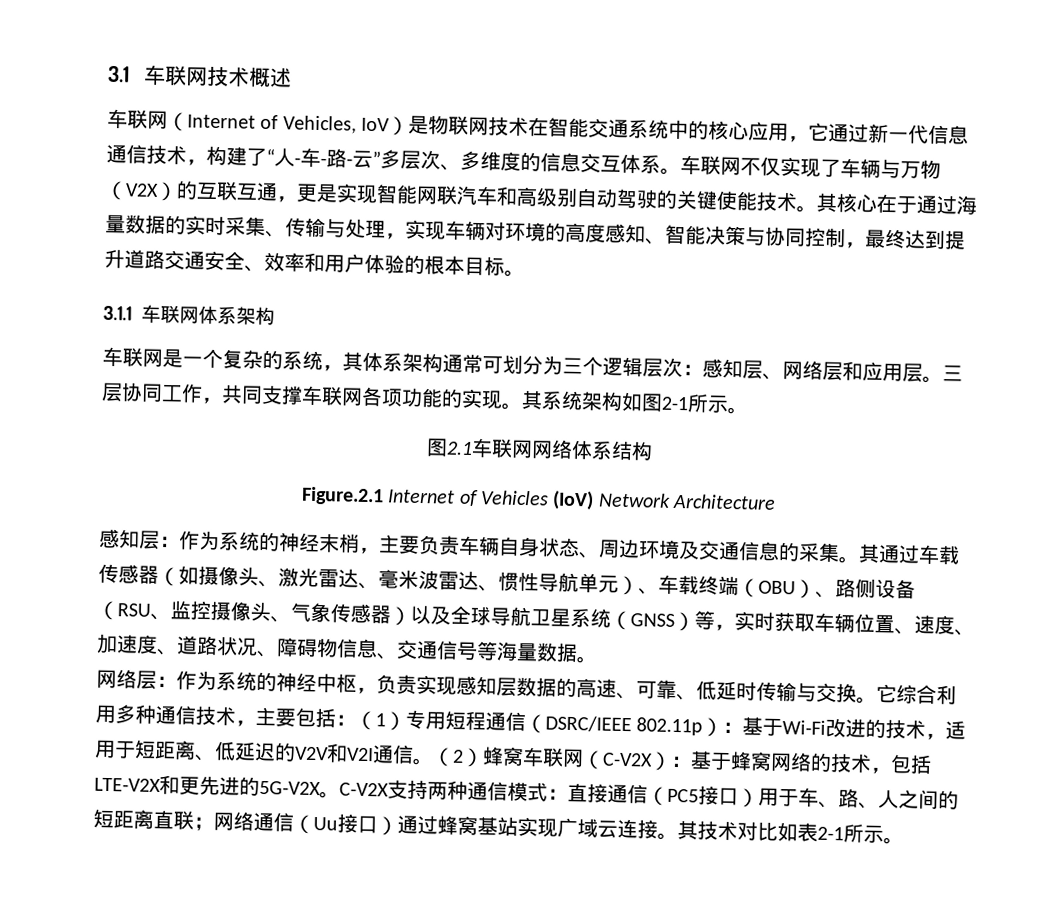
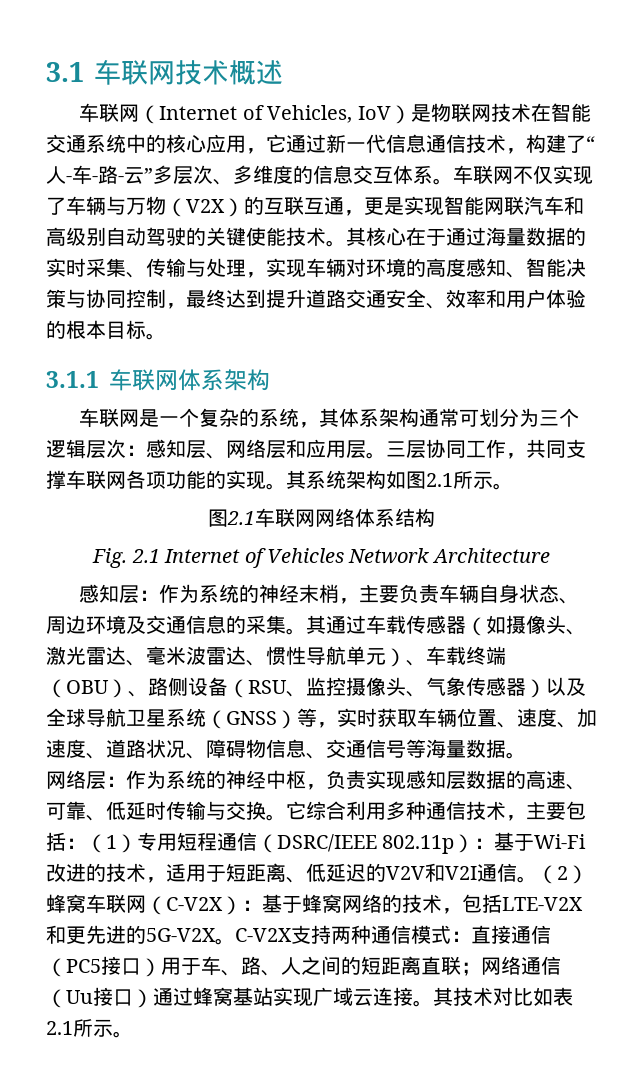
[661,396,689,411] 2-1 -> [426,473,453,487] 2.1
[300,486,384,506] Figure.2.1 -> [92,548,160,568] Fig. 2.1
[552,490,595,511] (IoV) -> (344, 555) none
[817,826,844,841] 2-1 -> [46,1021,73,1035] 2.1

